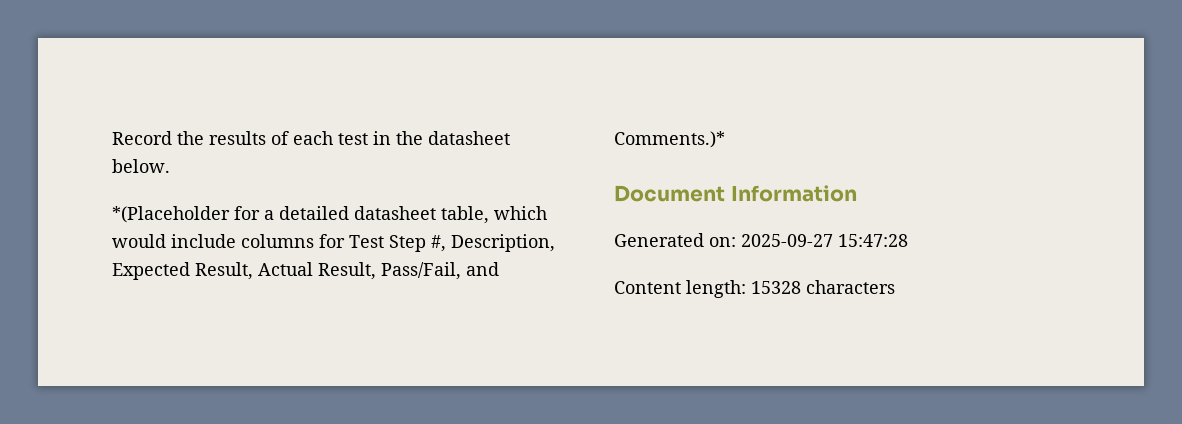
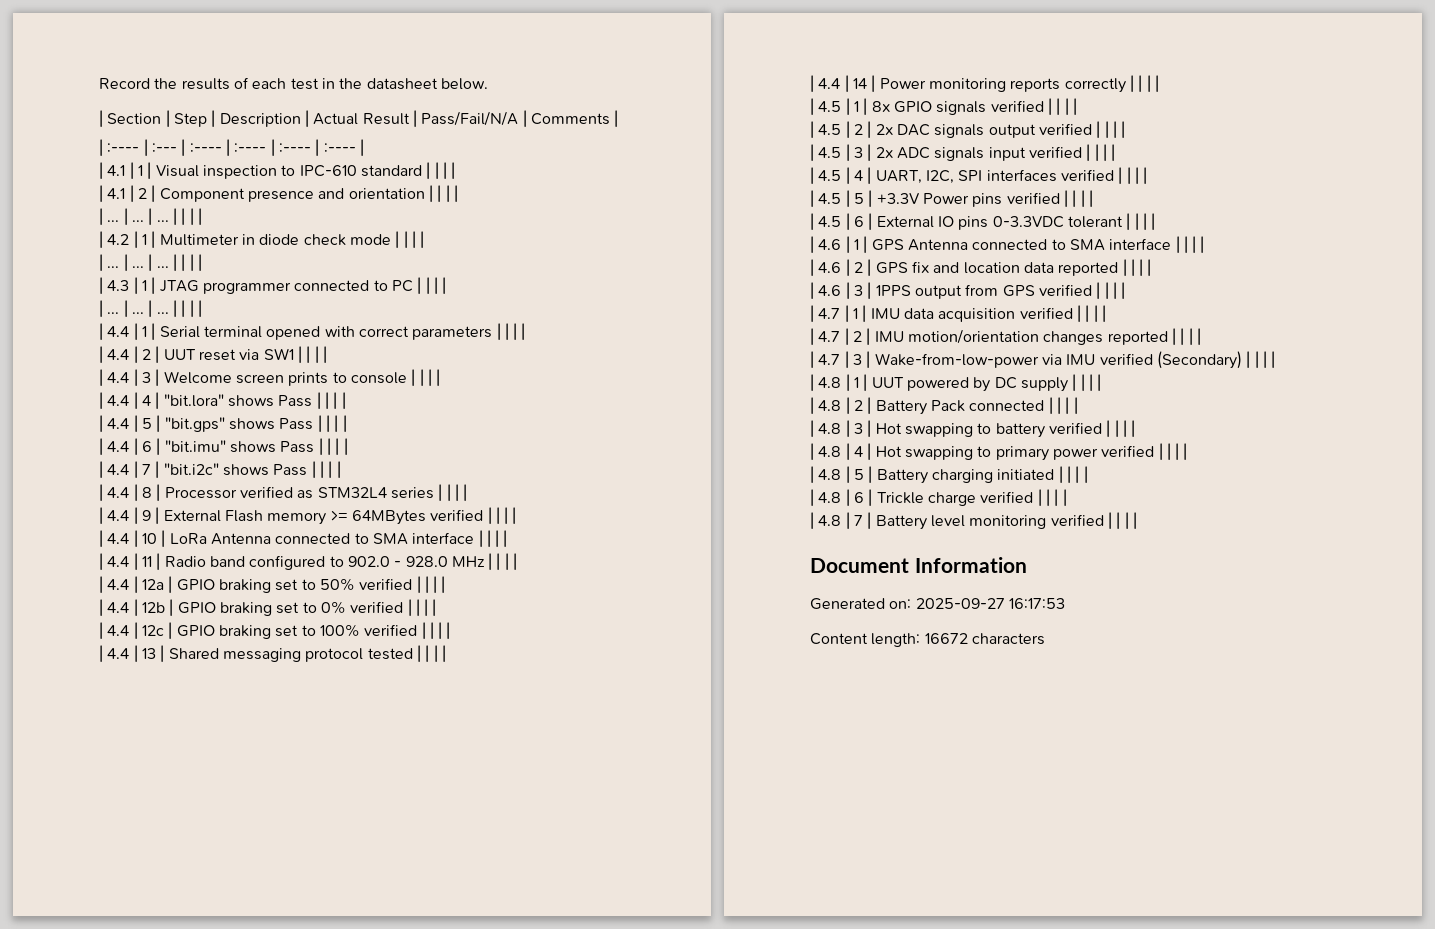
[112,206,547,224] [112,234,555,252] [112,262,499,280] [614,131,725,148] *(Placeholder for a detailed datasheet table, which would include columns for Test Step #, Description, Expected Result, Actual Result, Pass/Fail, and Comments.)* -> [99,110,619,127] [99,139,364,156] [99,162,456,179] [99,185,458,202] [99,208,202,225] [99,231,425,248] [99,254,202,271] [99,277,447,294] [99,300,202,317] [99,323,526,340] [99,346,327,363] [99,369,441,386] [99,392,346,409] [99,415,347,432] [99,438,348,455] [99,461,341,478] [99,484,468,501] [99,507,517,525] [99,530,508,547] [99,553,518,570] [99,576,446,593] [99,599,437,616] [99,622,451,639] [99,645,446,662] [810,75,1159,93] [810,98,1077,115] [810,121,1126,138] [810,144,1116,161] [810,167,1148,184] [810,190,1093,207] [810,213,1156,230] [810,236,1205,253] [810,259,1152,276] [810,282,1126,299] [810,305,1106,322] [810,328,1201,345] [810,351,1276,369] [810,374,1102,392] [810,397,1078,415] [810,420,1136,438] [810,443,1188,461] [810,466,1088,484] [810,489,1067,506] [810,512,1137,530] | Section | Step | Description | Actual Result | Pass/Fail/N/A | Comments | // | :---- | :--- | :---- | :---- | :---- | :---- | // | 4.1 | 1 | Visual inspection to IPC-610 standard | | | | // | 4.1 | 2 | Component presence and orientation | | | | // | ... | ... | ... | | | | // | 4.2 | 1 | Multimeter in diode check mode | | | | // | ... | ... | ... | | | | // | 4.3 | 1 | JTAG programmer connected to PC | | | | // | ... | ... | ... | | | | // | 4.4 | 1 | Serial terminal opened with correct parameters | | | | // | 4.4 | 2 | UUT reset via SW1 | | | | // | 4.4 | 3 | Welcome screen prints to console | | | | // | 4.4 | 4 | "bit.lora" shows Pass | | | | // | 4.4 | 5 | "bit.gps" shows Pass | | | | // | 4.4 | 6 | "bit.imu" shows Pass | | | | // | 4.4 | 7 | "bit.i2c" shows Pass | | | | // | 4.4 | 8 | Processor verified as STM32L4 series | | | | // | 4.4 | 9 | External Flash memory >= 64MBytes verified | | | | // | 4.4 | 10 | LoRa Antenna connected to SMA interface | | | | // | 4.4 | 11 | Radio band configured to 902.0 - 928.0 MHz | | | | // | 4.4 | 12a | GPIO braking set to 50% verified | | | | // | 4.4 | 12b | GPIO braking set to 0% verified | | | | // | 4.4 | 12c | GPIO braking set to 100% verified | | | | // | 4.4 | 13 | Shared messaging protocol tested | | | | // | 4.4 | 14 | Power monitoring reports correctly | | | | // | 4.5 | 1 | 8x GPIO signals verified | | | | // | 4.5 | 2 | 2x DAC signals output verified | | | | // | 4.5 | 3 | 2x ADC signals input verified | | | | // | 4.5 | 4 | UART, I2C, SPI interfaces verified | | | | // | 4.5 | 5 | +3.3V Power pins verified | | | | // | 4.5 | 6 | External IO pins 0-3.3VDC tolerant | | | | // | 4.6 | 1 | GPS Antenna connected to SMA interface | | | | // | 4.6 | 2 | GPS fix and location data reported | | | | // | 4.6 | 3 | 1PPS output from GPS verified | | | | // | 4.7 | 1 | IMU data acquisition verified | | | | // | 4.7 | 2 | IMU motion/orientation changes reported | | | | // | 4.7 | 3 | Wake-from-low-power via IMU verified (Secondary) | | | | // | 4.8 | 1 | UUT powered by DC supply | | | | // | 4.8 | 2 | Battery Pack connected | | | | // | 4.8 | 3 | Hot swapping to battery verified | | | | // | 4.8 | 4 | Hot swapping to primary power verified | | | | // | 4.8 | 5 | Battery charging initiated | | | | // | 4.8 | 6 | Trickle charge verified | | | | // | 4.8 | 7 | Battery level monitoring verified | | | |
[838,234,908,247] 15:47:28 -> [1008,598,1065,609] 16:17:53
[751,281,801,294] 15328 -> [924,633,968,644] 16672

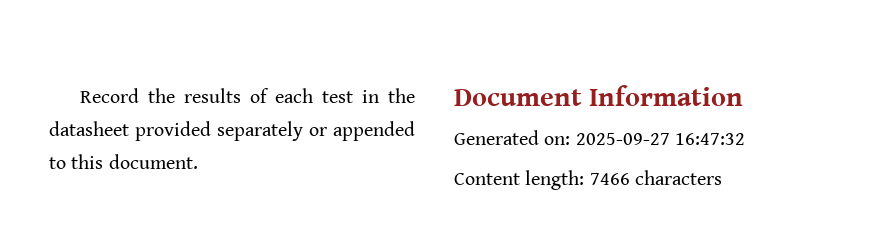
[440,78,488,90] [99,110,619,127] [99,139,364,156] [99,162,456,179] [99,185,458,202] [99,208,202,225] [99,231,425,248] [99,254,202,271] [99,277,447,294] [99,300,202,317] [99,323,526,340] [99,346,327,363] [99,369,441,386] [99,392,346,409] [99,415,347,432] [99,438,348,455] [99,461,341,478] [99,484,468,501] [99,507,517,525] [99,530,508,547] [99,553,518,570] [99,576,446,593] [99,599,437,616] [99,622,451,639] [99,645,446,662] [810,75,1159,93] [810,98,1077,115] [810,121,1126,138] [810,144,1116,161] [810,167,1148,184] [810,190,1093,207] [810,213,1156,230] [810,236,1205,253] [810,259,1152,276] [810,282,1126,299] [810,305,1106,322] [810,328,1201,345] [810,351,1276,369] [810,374,1102,392] [810,397,1078,415] [810,420,1136,438] [810,443,1188,461] [810,466,1088,484] [810,489,1067,506] [810,512,1137,530] below. // | Section | Step | Description | Actual Result | Pass/Fail/N/A | Comments | // | :---- | :--- | :---- | :---- | :---- | :---- | // | 4.1 | 1 | Visual inspection to IPC-610 standard | | | | // | 4.1 | 2 | Component presence and orientation | | | | // | ... | ... | ... | | | | // | 4.2 | 1 | Multimeter in diode check mode | | | | // | ... | ... | ... | | | | // | 4.3 | 1 | JTAG programmer connected to PC | | | | // | ... | ... | ... | | | | // | 4.4 | 1 | Serial terminal opened with correct parameters | | | | // | 4.4 | 2 | UUT reset via SW1 | | | | // | 4.4 | 3 | Welcome screen prints to console | | | | // | 4.4 | 4 | "bit.lora" shows Pass | | | | // | 4.4 | 5 | "bit.gps" shows Pass | | | | // | 4.4 | 6 | "bit.imu" shows Pass | | | | // | 4.4 | 7 | "bit.i2c" shows Pass | | | | // | 4.4 | 8 | Processor verified as STM32L4 series | | | | // | 4.4 | 9 | External Flash memory >= 64MBytes verified | | | | // | 4.4 | 10 | LoRa Antenna connected to SMA interface | | | | // | 4.4 | 11 | Radio band configured to 902.0 - 928.0 MHz | | | | // | 4.4 | 12a | GPIO braking set to 50% verified | | | | // | 4.4 | 12b | GPIO braking set to 0% verified | | | | // | 4.4 | 12c | GPIO braking set to 100% verified | | | | // | 4.4 | 13 | Shared messaging protocol tested | | | | // | 4.4 | 14 | Power monitoring reports correctly | | | | // | 4.5 | 1 | 8x GPIO signals verified | | | | // | 4.5 | 2 | 2x DAC signals output verified | | | | // | 4.5 | 3 | 2x ADC signals input verified | | | | // | 4.5 | 4 | UART, I2C, SPI interfaces verified | | | | // | 4.5 | 5 | +3.3V Power pins verified | | | | // | 4.5 | 6 | External IO pins 0-3.3VDC tolerant | | | | // | 4.6 | 1 | GPS Antenna connected to SMA interface | | | | // | 4.6 | 2 | GPS fix and location data reported | | | | // | 4.6 | 3 | 1PPS output from GPS verified | | | | // | 4.7 | 1 | IMU data acquisition verified | | | | // | 4.7 | 2 | IMU motion/orientation changes reported | | | | // | 4.7 | 3 | Wake-from-low-power via IMU verified (Secondary) | | | | // | 4.8 | 1 | UUT powered by DC supply | | | | // | 4.8 | 2 | Battery Pack connected | | | | // | 4.8 | 3 | Hot swapping to battery verified | | | | // | 4.8 | 4 | Hot swapping to primary power verified | | | | // | 4.8 | 5 | Battery charging initiated | | | | // | 4.8 | 6 | Trickle charge verified | | | | // | 4.8 | 7 | Battery level monitoring verified | | | | -> [135,121,415,141] [49,154,198,169] provided separately or appended to this document.
[1008,598,1065,609] 16:17:53 -> [674,133,745,145] 16:47:32
[924,633,968,644] 16672 -> [589,173,630,185] 7466

